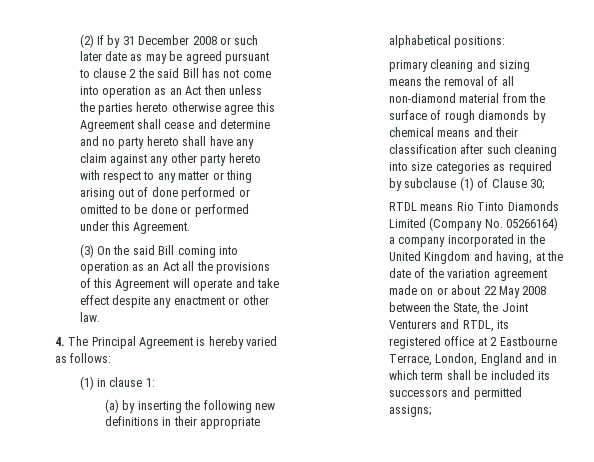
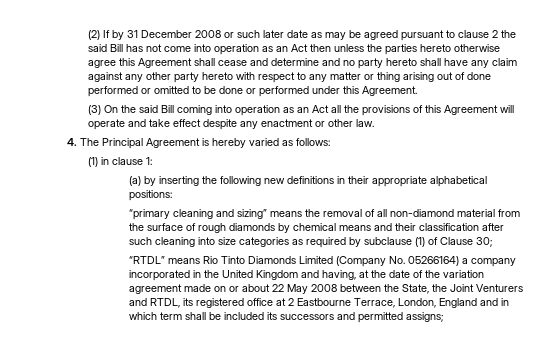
[389,60,428,72] primary -> [128,209,170,220] “primary
[499,60,531,72] sizing -> [236,209,267,219] sizing”
[389,202,417,211] RTDL -> [128,256,165,264] “RTDL”

